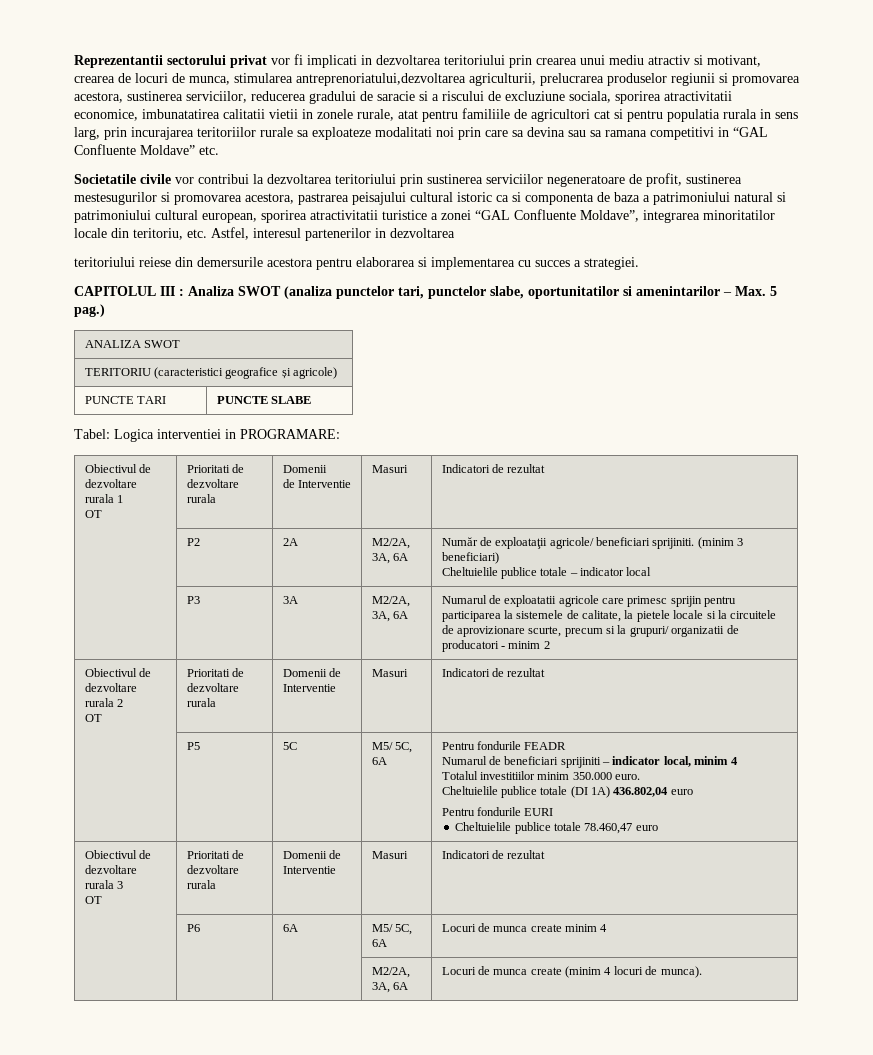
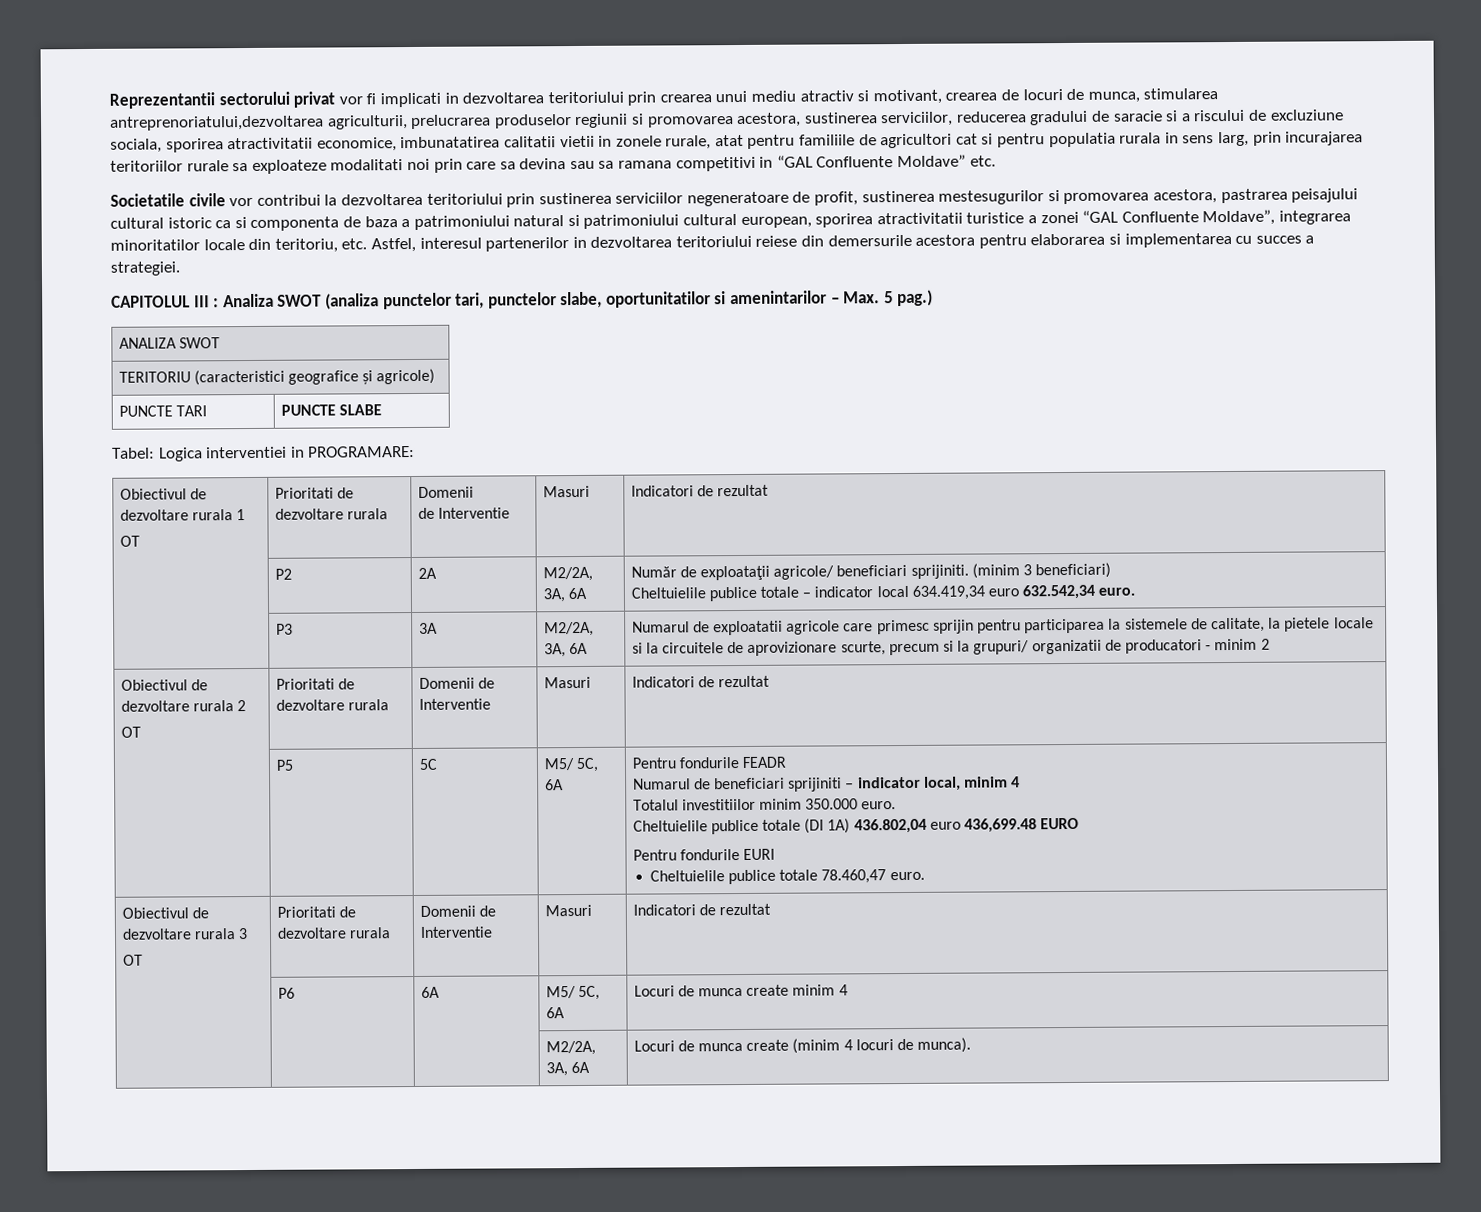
(455, 233) // -> (673, 242) none
(652, 571) none -> [911,584,1136,600] 634.419,34 euro 632.542,34 euro.
(693, 792) none -> [964,817,1080,833] 436,699.48 EURO
[635,825,658,831] euro -> [889,871,925,881] euro.

